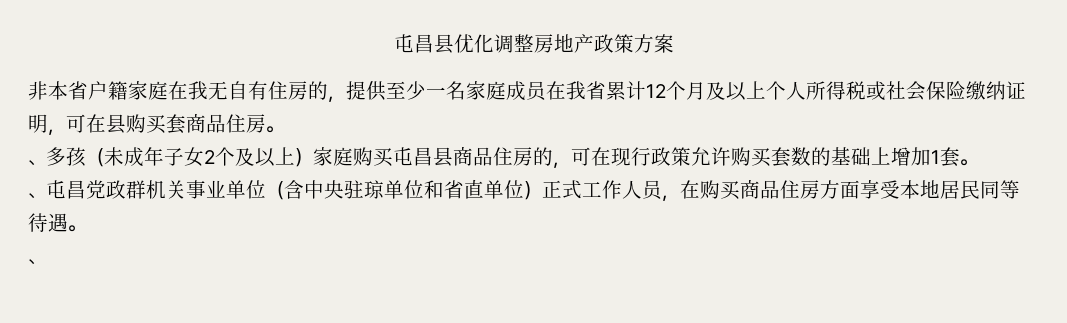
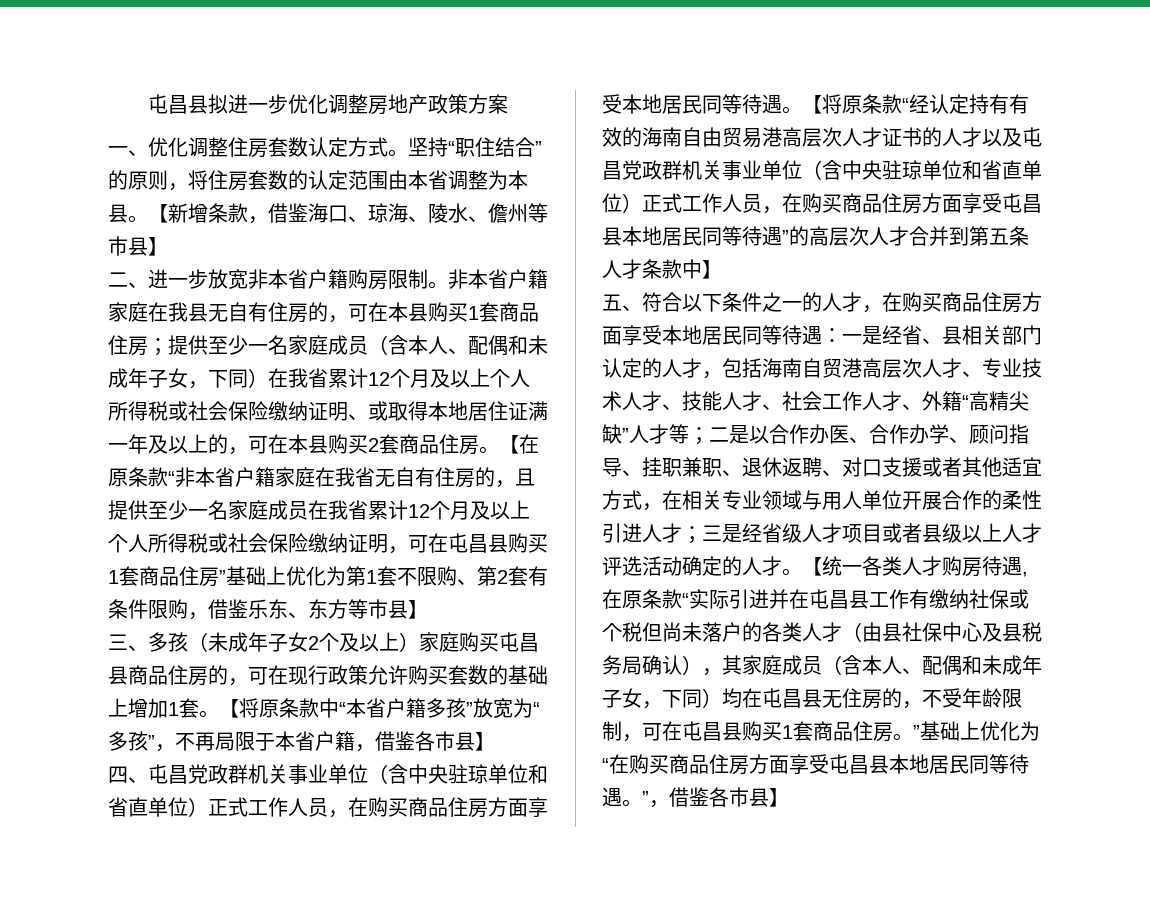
[393,34,454,54] 屯昌县 -> [148,94,288,114] 屯昌县拟进一步
[28,81,346,102] 非本省户籍家庭在我无自有住房的， -> [108,137,542,158] [108,170,528,191] [108,203,548,224] [108,236,168,256] [108,269,548,290] [108,302,539,323] [108,335,548,356] [108,368,530,389] [108,401,548,421] [108,434,539,455] [108,467,535,488] 一、优化调整住房套数认定方式。坚持“职住结合”的原则，将住房套数的认定范围由本省调整为本县。【新增条款，借鉴海口、琼海、陵水、儋州等市县】 // 二、进一步放宽非本省户籍购房限制。非本省户籍家庭在我县无自有住房的，可在本县购买1套商品住房；提供至少一名家庭成员（含本人、配偶和未成年子女，下同）在我省累计12个月及以上个人所得税或社会保险缴纳证明、或取得本地居住证满一年及以上的，可在本县购买2套商品住房。【在原条款“非本省户籍家庭在我省无自有住房的，且
[106,114,284,134] 县购买套商品住房。 // -> [448,533,548,553] [108,566,548,587] [108,599,428,620] [108,634,128,650] 屯昌县购买1套商品住房”基础上优化为第1套不限购、第2套有条件限购，借鉴乐东、东方等市县】 // 三
(978, 162) // -> [219,698,540,718] [108,731,495,752] [108,766,128,784] 【将原条款中“本省户籍多孩”放宽为“多孩”，不再局限于本省户籍，借鉴各市县】 // 四
[28,259,46,265] // 、 -> [802,94,1029,114] [602,127,1042,148] [602,160,1042,180] [602,193,1042,214] [602,226,1029,246] [602,259,722,279] [602,292,1042,313] [602,325,1042,346] [602,358,1042,379] [602,391,1029,411] [602,424,1029,445] [602,457,1042,477] [602,490,1042,511] [602,523,1042,544] [602,556,1028,577] [602,589,1029,609] [602,622,1042,642] [602,655,1042,676] [602,688,1022,709] [602,721,1040,742] [602,754,1029,775] [602,787,789,808] 【将原条款“经认定持有有效的海南自由贸易港高层次人才证书的人才以及屯昌党政群机关事业单位（含中央驻琼单位和省直单位）正式工作人员，在购买商品住房方面享受屯昌县本地居民同等待遇”的高层次人才合并到第五条人才条款中】 // 五、符合以下条件之一的人才，在购买商品住房方面享受本地居民同等待遇：一是经省、县相关部门认定的人才，包括海南自贸港高层次人才、专业技术人才、技能人才、社会工作人才、外籍“高精尖缺”人才等；二是以合作办医、合作办学、顾问指导、挂职兼职、退休返聘、对口支援或者其他适宜方式，在相关专业领域与用人单位开展合作的柔性引进人才；三是经省级人才项目或者县级以上人才评选活动确定的人才。【统一各类人才购房待遇,在原条款“实际引进并在屯昌县工作有缴纳社保或个税但尚未落户的各类人才（由县社保中心及县税务局确认），其家庭成员（含本人、配偶和未成年子女，下同）均在屯昌县无住房的，不受年龄限制，可在屯昌县购买1套商品住房。”基础上优化为“在购买商品住房方面享受屯昌县本地居民同等待遇。”，借鉴各市县】

